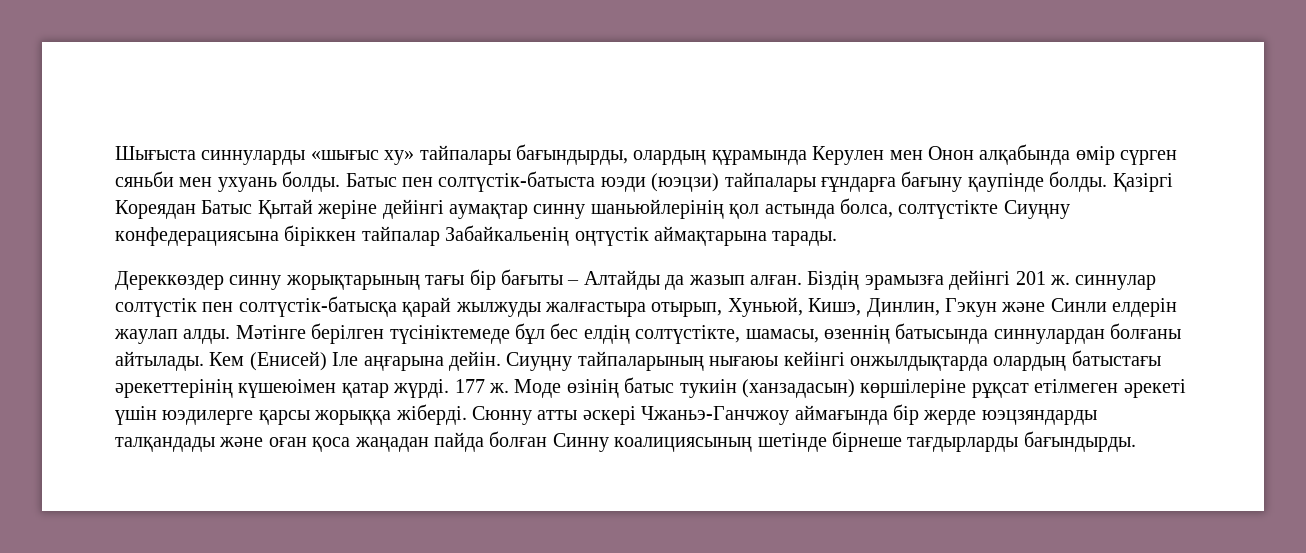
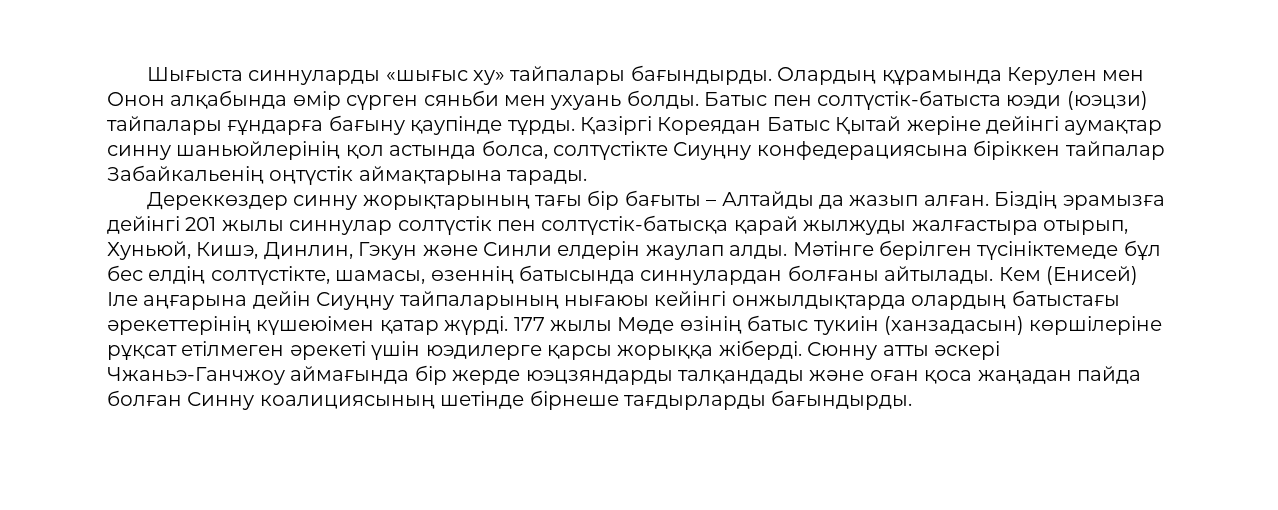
[516,144,707,165] бағындырды, олардың -> [630,65,877,85] бағындырды. Олардың
[1049,171,1108,192] болды. -> [507,120,575,135] тұрды.
[1049,275,1070,285] ж. -> [221,220,284,232] жылы
[449,351,501,371] дейін. -> [252,291,311,309] дейін
[488,379,562,398] ж. Моде -> [549,317,675,334] жылы Мөде

